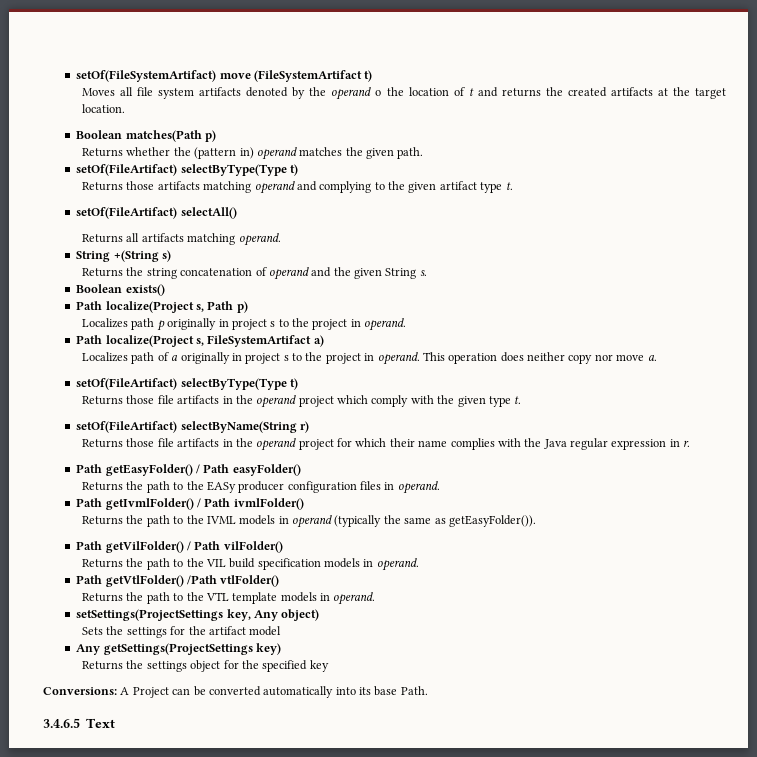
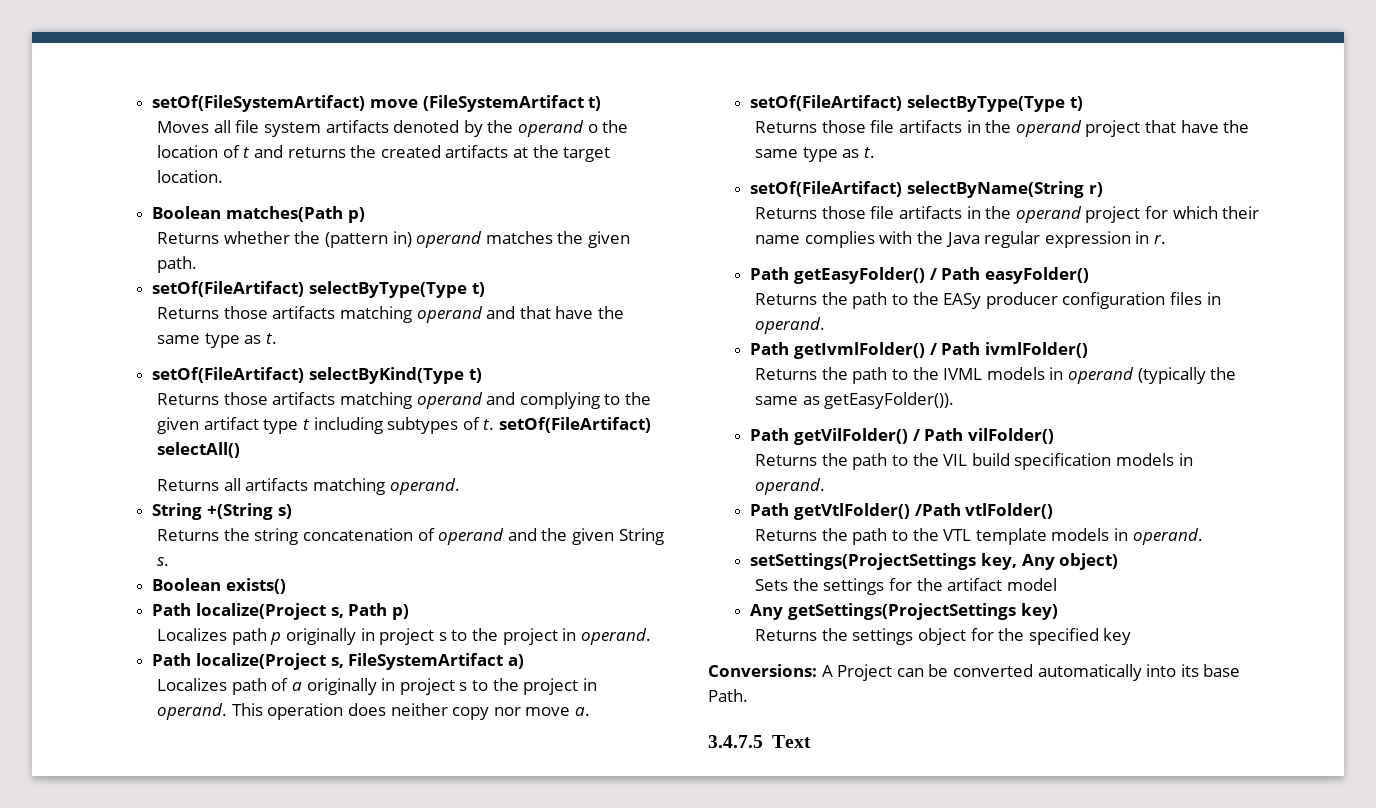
(299, 170) none -> [157,306,625,323] [157,333,278,348] [152,367,482,384] // Returns those artifacts matching operand and that have the same type as t. // setOf(FileArtifact) selectByKind(Type t)
[505,182,513,190] t. // -> [303,417,495,434] t including subtypes of t.
[337,395,511,407] which comply with the given type -> [1145,120,1250,133] [755,147,860,162] that have the same type as
[43,718,80,728] 3.4.6.5 -> [708,735,763,748] 3.4.7.5

